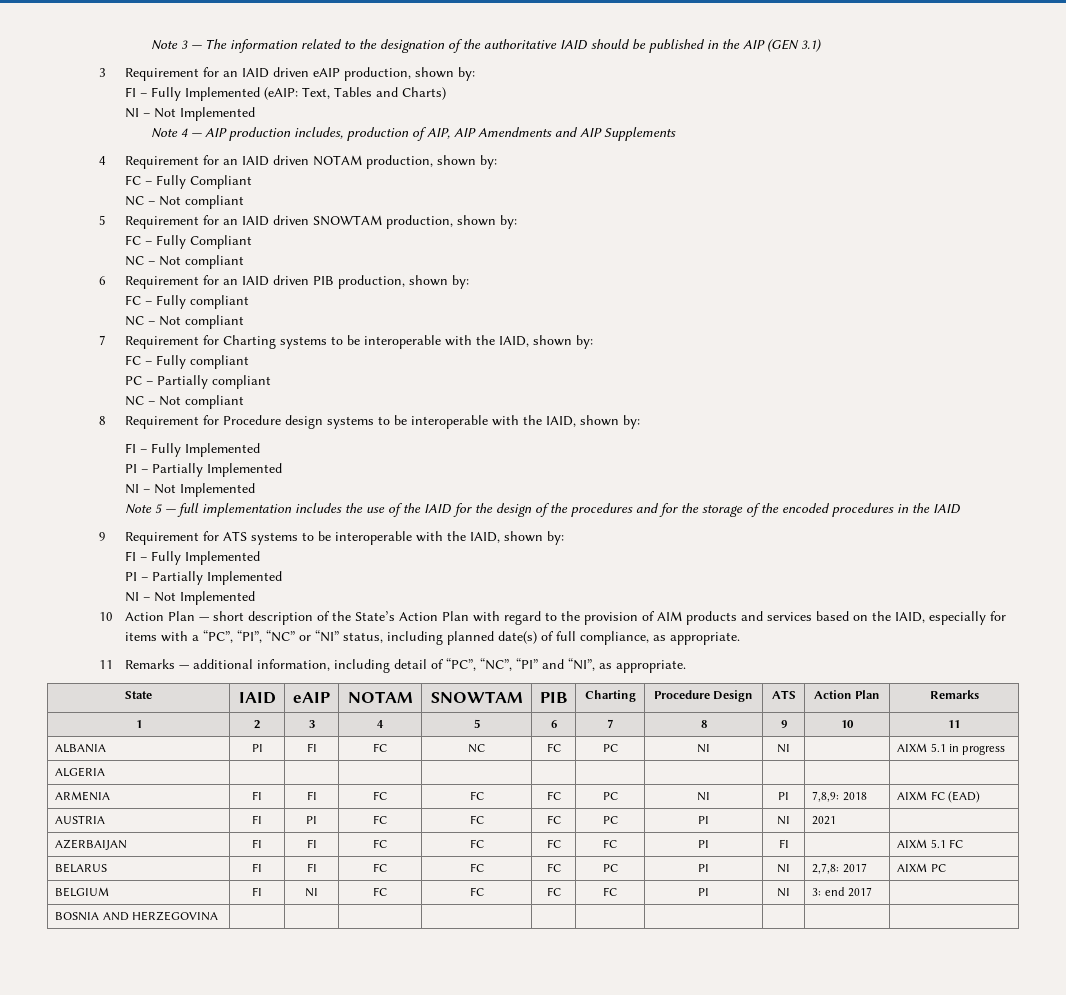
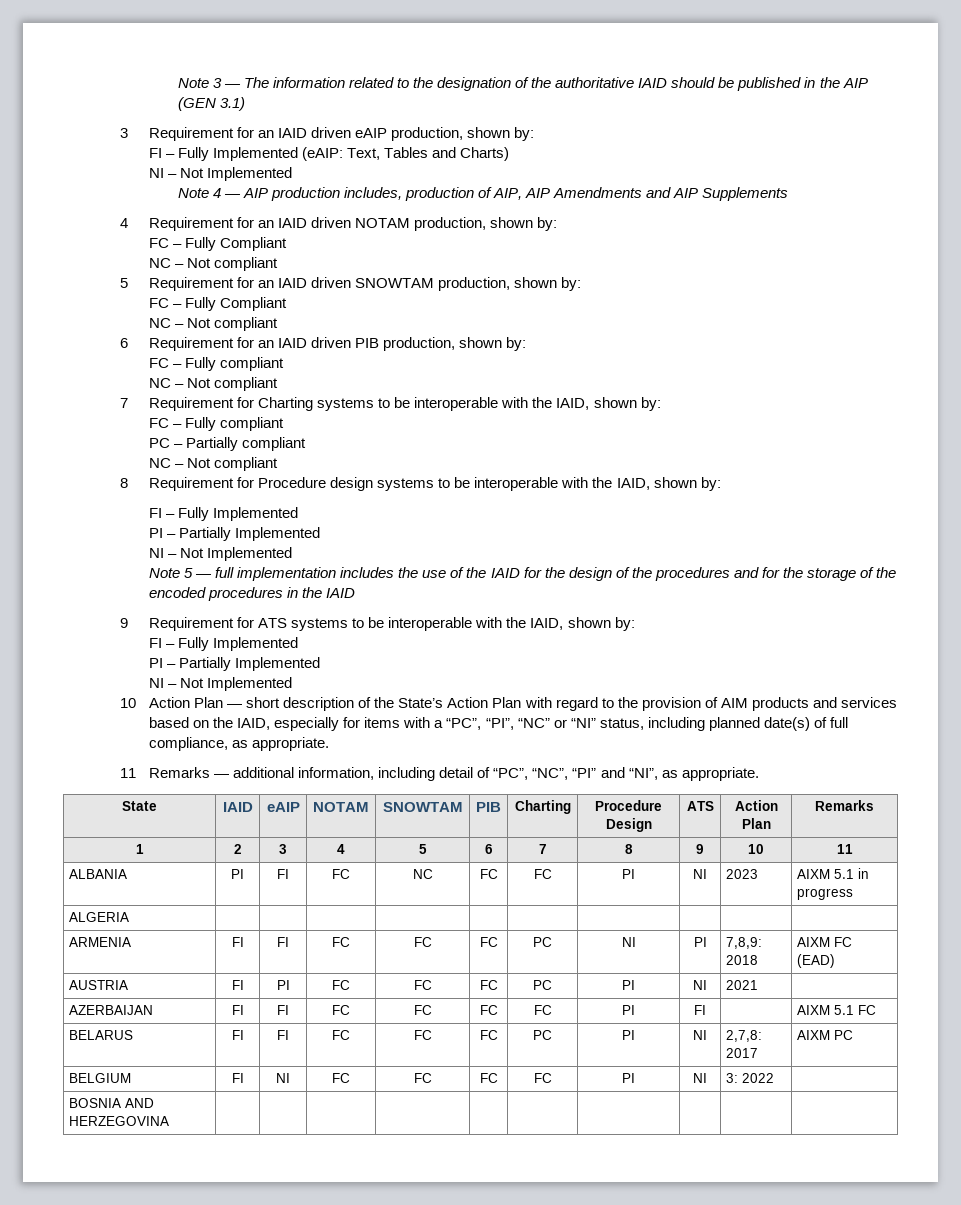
[602,744,618,752] [697,744,710,753] [777,744,790,753] PC | NI | NI | -> [533,869,552,879] [622,869,635,879] [693,869,707,879] [726,869,759,879] FC | PI | NI | 2023
[824,887,873,897] end 2017 -> [742,1073,775,1083] 2022

